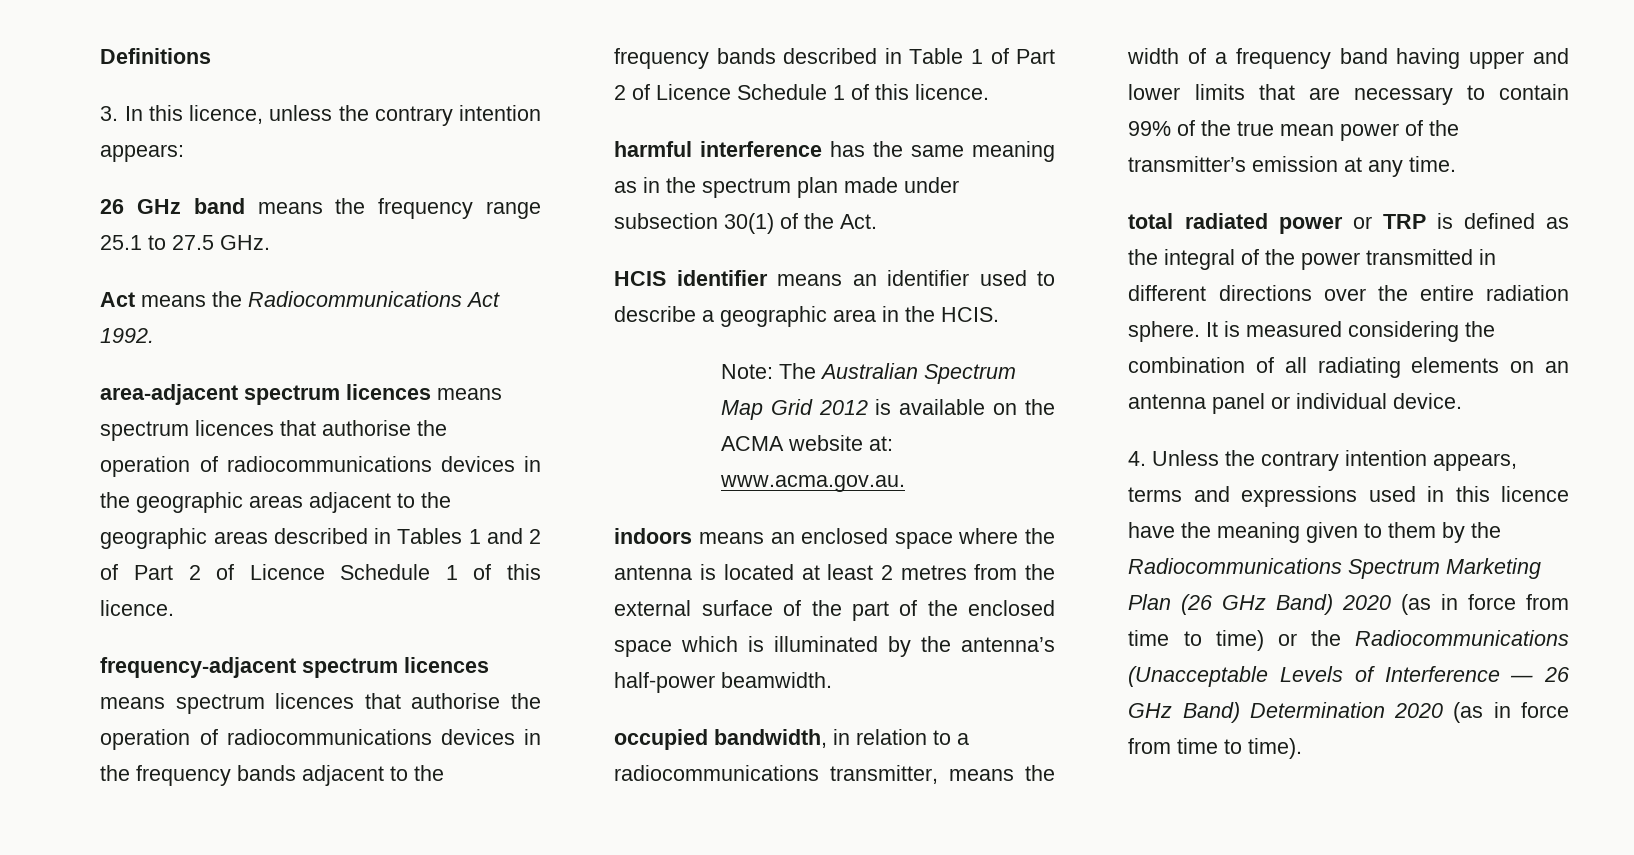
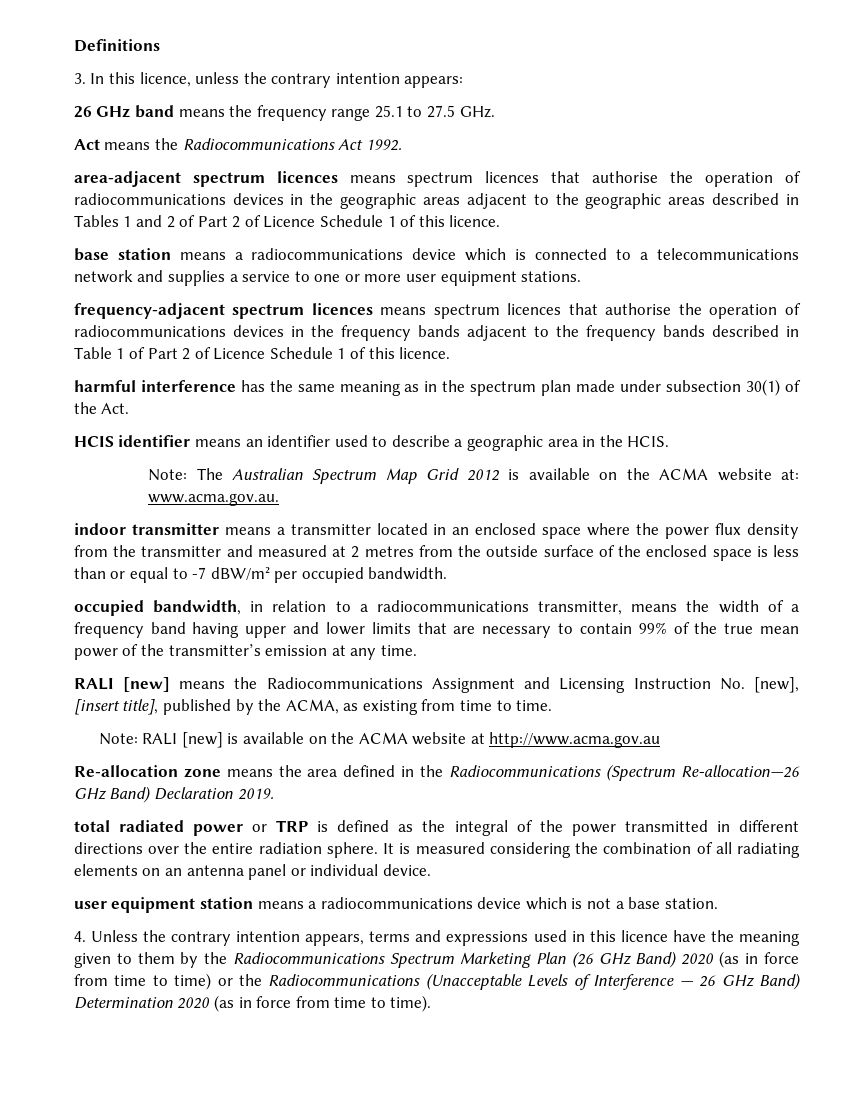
(175, 608) none -> [73,248,800,261] [73,270,582,286] // base station means a radiocommunications device which is connected to a telecommunications network and supplies a service to one or more user equipment stations.
[614,528,765,544] indoors means -> [73,523,447,535] indoor transmitter means a transmitter located in
[614,564,874,580] antenna is located at least -> [665,523,800,539] [73,545,347,557] power flux density from the transmitter and measured at
[614,600,692,616] external -> [486,545,539,557] outside
[851,600,1055,621] [614,636,1055,657] [614,672,833,693] part of the enclosed space which is illuminated by the antenna’s half-power beamwidth. -> [646,545,799,561] [73,567,448,583] enclosed space is less than or equal to -7 dBW/m² per occupied bandwidth.
(1457, 164) none -> [73,677,799,693] [73,699,553,715] [98,732,661,748] [73,764,800,781] [73,786,274,803] // RALI [new] means the Radiocommunications Assignment and Licensing Instruction No. [new], [insert title], published by the ACMA, as existing from time to time. // Note: RALI [new] is available on the ACMA website at http://www.acma.gov.au // Re-allocation zone means the area defined in the Radiocommunications (Spectrum Re-allocation—26 GHz Band) Declaration 2019.
(1463, 401) none -> [73,897,718,913] // user equipment station means a radiocommunications device which is not a base station.

